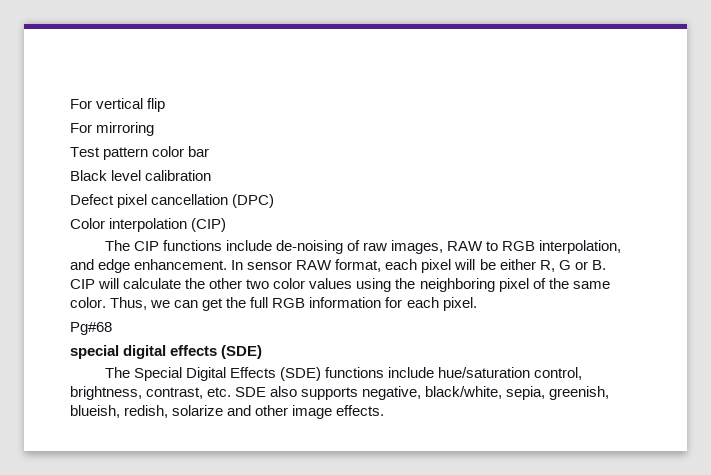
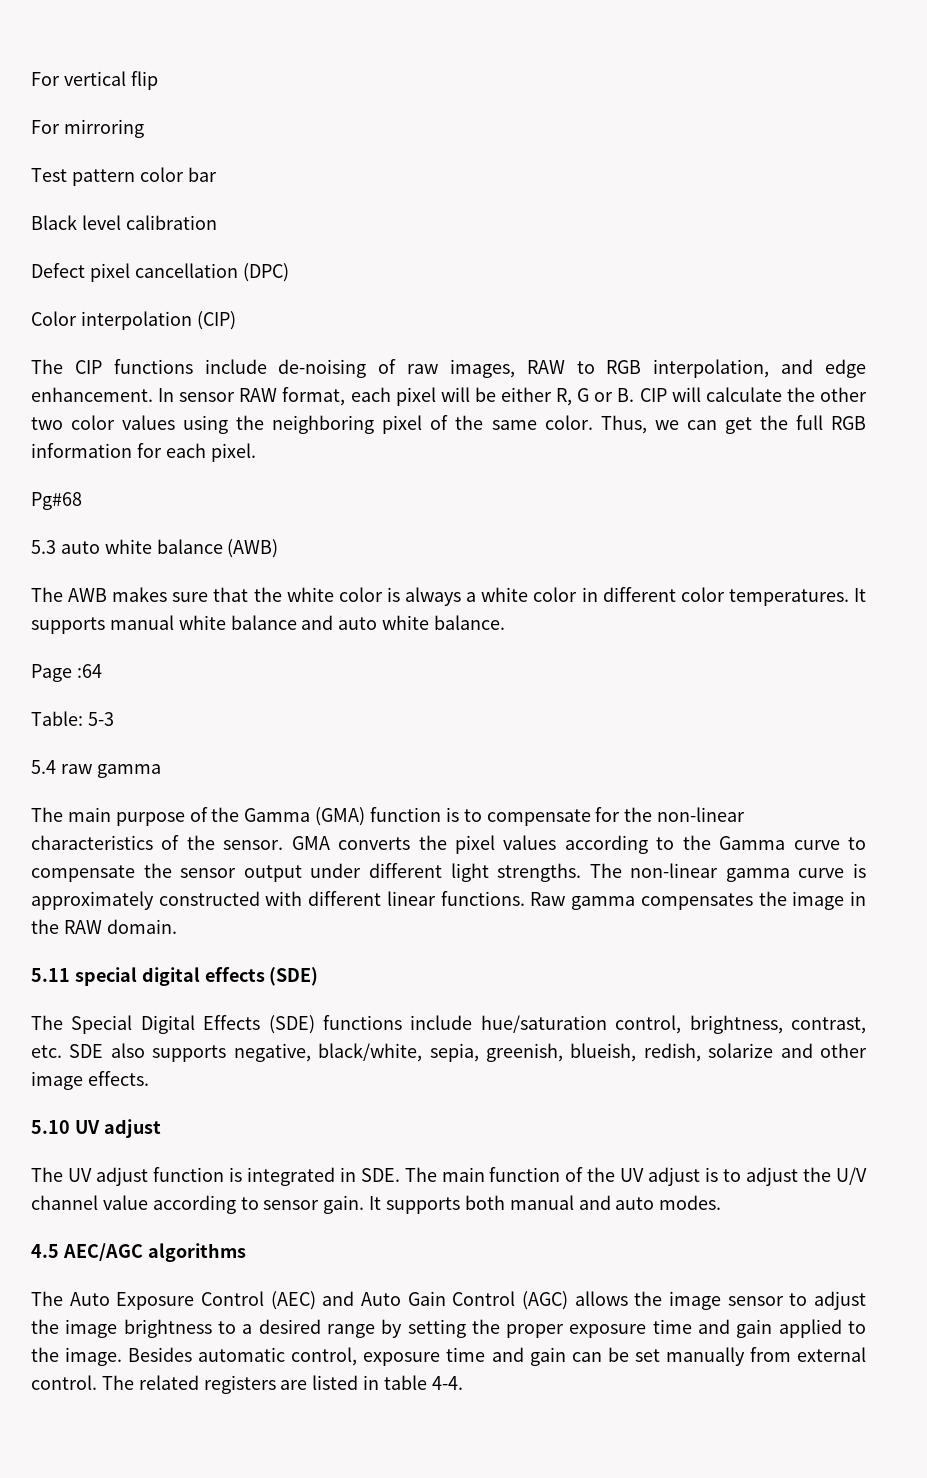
(112, 328) none -> [31,539,279,558] [31,587,867,606] [31,615,506,634] [31,664,102,682] [31,711,114,726] [31,760,161,778] [31,807,746,826] [31,835,867,854] [31,863,867,882] [31,891,867,910] [31,919,177,934] [31,968,70,982] 5.3 auto white balance (AWB) // The AWB makes sure that the white color is always a white color in different color temperatures. It supports manual white balance and auto white balance. // Page :64 // Table: 5-3 // 5.4 raw gamma // The main purpose of the Gamma (GMA) function is to compensate for the non-linear characteristics of the sensor. GMA converts the pixel values according to the Gamma curve to compensate the sensor output under different light strengths. The non-linear gamma curve is approximately constructed with different linear functions. Raw gamma compensates the image in the RAW domain. // 5.11
(385, 410) none -> [31,1119,161,1138] [31,1167,867,1186] [31,1195,722,1214] [31,1243,246,1262] [31,1291,866,1310] [31,1319,866,1338] [31,1347,866,1366] [31,1375,463,1394] // 5.10 UV adjust // The UV adjust function is integrated in SDE. The main function of the UV adjust is to adjust the U/V channel value according to sensor gain. It supports both manual and auto modes. // 4.5 AEC/AGC algorithms // The Auto Exposure Control (AEC) and Auto Gain Control (AGC) allows the image sensor to adjust the image brightness to a desired range by setting the proper exposure time and gain applied to the image. Besides automatic control, exposure time and gain can be set manually from external control. The related registers are listed in table 4-4.

